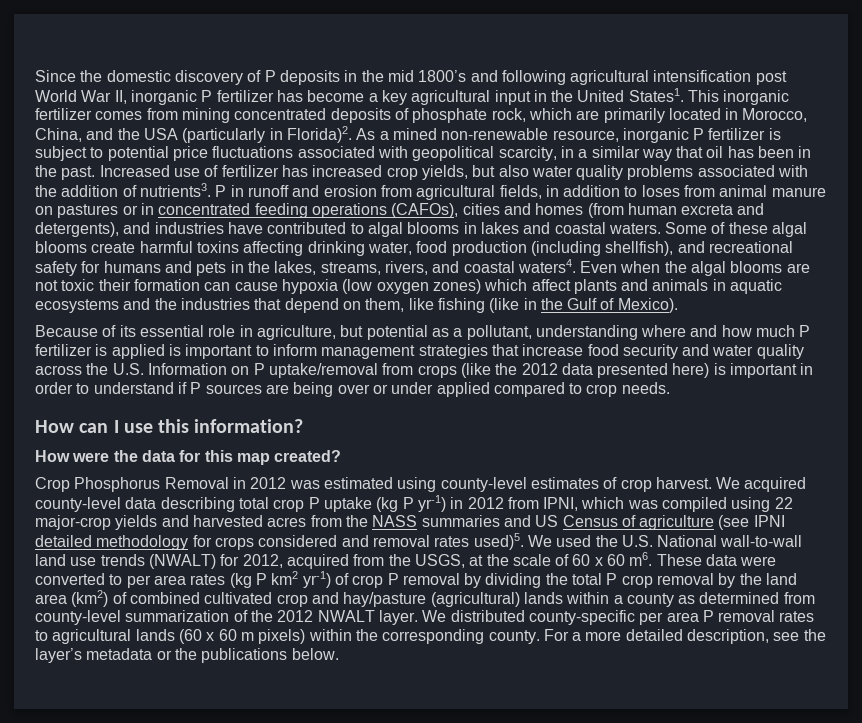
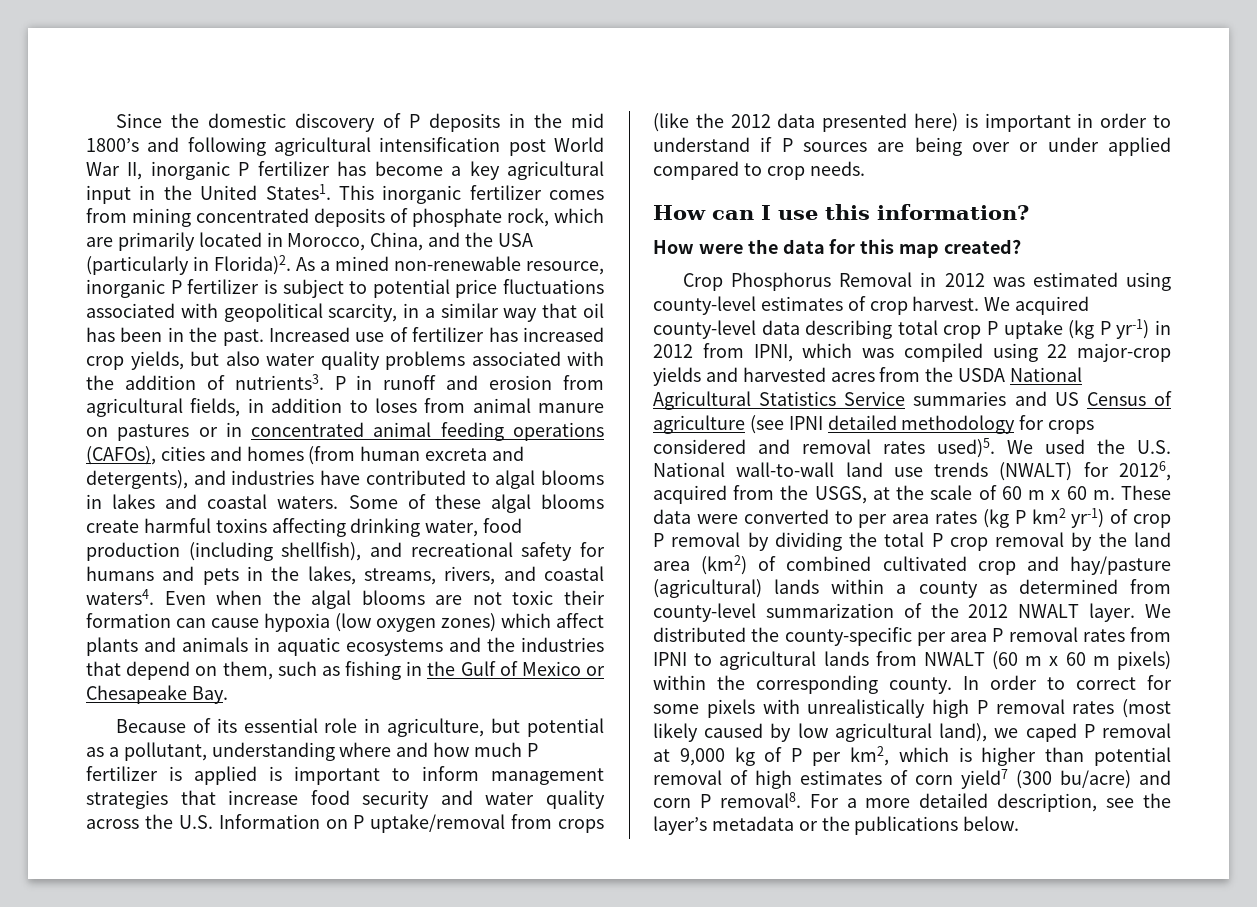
(251, 209) none -> [373,422,432,437] animal
[408,298,520,313] like fishing (like -> [277,661,402,680] such as fishing
[617,298,678,313] Mexico). -> [521,661,606,676] [86,685,228,704] Mexico or Chesapeake Bay.
[372,515,418,527] NASS -> [958,367,1083,382] [653,391,906,410] USDA National Agricultural Statistics Service
[242,554,283,568] 2012, -> [1119,461,1171,481] 20126,
[594,552,653,566] x 60 m6. -> [1028,486,1115,500] m x 60 m.
(525, 616) none -> [751,627,780,642] the
(815, 616) none -> [1130,627,1171,642] [653,652,687,666] from IPNI
[178,629,202,644] (60 -> [875,651,1043,670] from NWALT (60 m
(540, 637) none -> [963,675,1172,690] [653,699,1171,718] [653,723,1171,742] [653,746,1171,766] [653,769,1171,789] [653,792,801,808] In order to correct for some pixels with unrealistically high P removal rates (most likely caused by low agricultural land), we caped P removal at 9,000 kg of P per km2, which is higher than potential removal of high estimates of corn yield7 (300 bu/acre) and corn P removal8.

